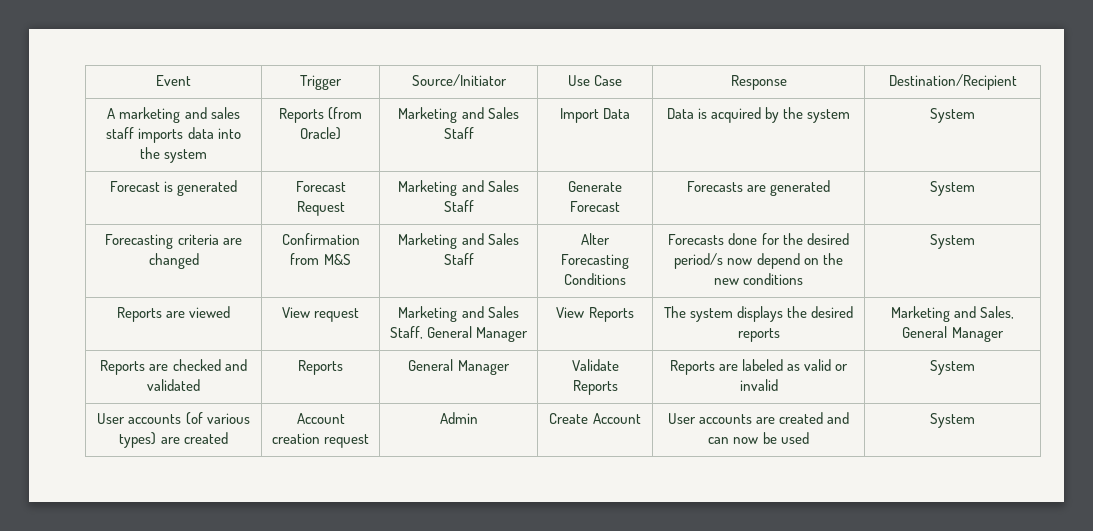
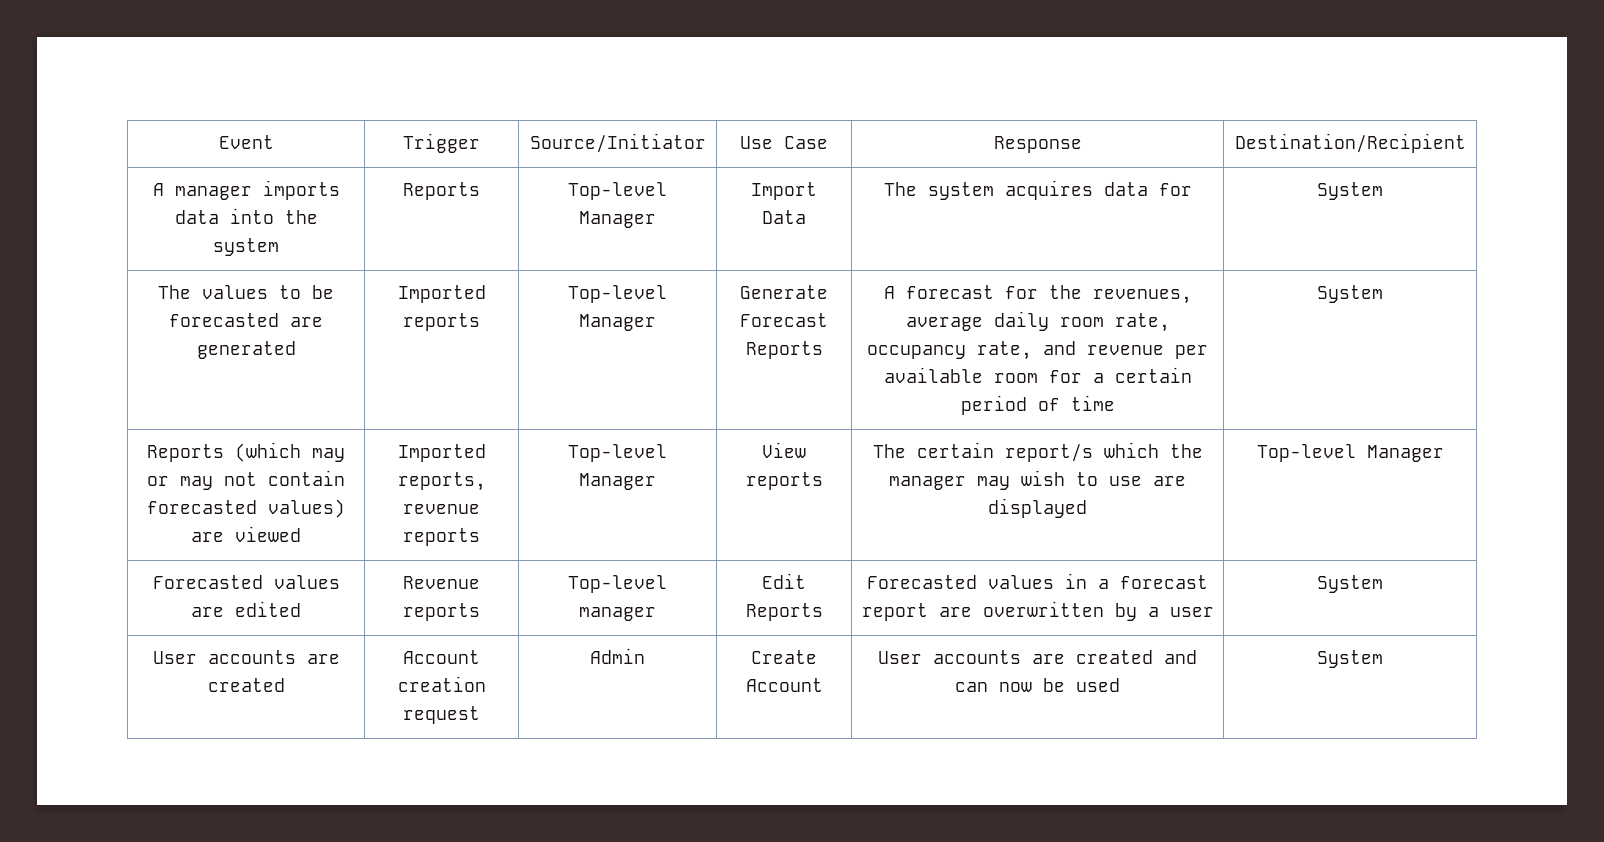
[119,107,240,123] [106,127,135,139] marketing and sales staff -> [174,186,252,200] manager
[328,107,363,120] [300,127,341,140] [398,107,519,123] [443,127,474,139] [559,108,631,123] [666,107,851,123] [930,108,976,123] [109,180,238,196] [295,181,346,192] [296,201,345,216] [398,180,519,196] [443,200,474,212] [568,181,622,192] [570,201,621,212] [686,180,831,196] [930,181,976,196] [105,234,242,249] [148,253,199,269] [281,233,360,245] [290,253,351,265] [398,233,519,249] [443,253,474,265] [581,233,610,245] [561,254,630,269] [564,273,626,285] [668,233,849,245] [674,253,843,269] [713,273,804,285] [930,234,976,249] [116,306,231,322] [281,307,360,322] [398,306,519,322] [389,326,529,342] [556,307,634,322] [663,306,854,322] [737,328,780,342] [890,306,1015,322] [902,326,1004,342] [100,359,247,375] [147,379,200,391] [298,360,343,375] [408,359,510,375] [571,359,619,371] [572,380,618,395] [669,359,849,375] [739,379,778,391] (from Oracle) | Marketing and Sales Staff | Import Data | Data is acquired by the system | System // Forecast is generated | Forecast Request | Marketing and Sales Staff | Generate Forecast | Forecasts are generated | System // Forecasting criteria are changed | Confirmation from M&S | Marketing and Sales Staff | Alter Forecasting Conditions | Forecasts done for the desired period/s now depend on the new conditions | System // Reports are viewed | View request | Marketing and Sales Staff, General Manager | View Reports | The system displays the desired reports | Marketing and Sales, General Manager // Reports are checked and validated | Reports | General Manager | Validate Reports | Reports are labeled as valid or invalid -> [568,182,667,200] [579,211,656,228] [751,182,817,200] [762,210,806,224] [883,180,1192,200] [1317,182,1383,200] [158,285,334,299] [169,313,323,327] [196,341,296,359] [397,285,486,303] [403,313,480,331] [568,285,667,303] [579,314,656,331] [740,285,828,299] [740,313,828,327] [745,341,823,359] [883,285,1192,304] [905,311,1170,332] [866,341,1208,360] [883,367,1192,383] [960,395,1115,415] [1317,285,1383,303] [147,442,345,462] [147,470,345,490] [147,499,345,518] [191,526,301,542] [397,444,486,462] [397,472,486,491] [403,504,480,514] [403,528,480,546] [568,444,667,462] [579,473,656,490] [762,442,806,458] [745,472,823,490] [872,442,1203,462] [888,470,1186,490] [987,498,1087,518] [1256,444,1444,462] [152,575,340,589] [191,601,301,617] [403,576,480,589] [403,603,480,621] [568,575,667,593] [579,607,656,621] [762,573,806,589] [745,603,823,621] [866,573,1208,589] [861,601,1214,621] | Top-level Manager | Import Data | The system acquires data for | System // The values to be forecasted are generated | Imported reports | Top-level Manager | Generate Forecast Reports | A forecast for the revenues, average daily room rate, occupancy rate, and revenue per available room for a certain period of time | System // Reports (which may or may not contain forecasted values) are viewed | Imported reports, revenue reports | Top-level Manager | View reports | The certain report/s which the manager may wish to use are displayed | Top-level Manager // Forecasted values are edited | Revenue reports | Top-level manager | Edit Reports | Forecasted values in a forecast report are overwritten by a user
[185,412,250,425] [119,432,157,448] (of various types) -> (296, 657) none

